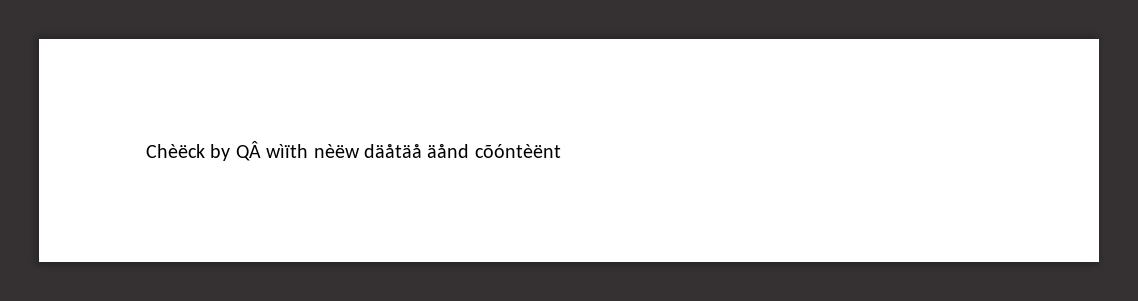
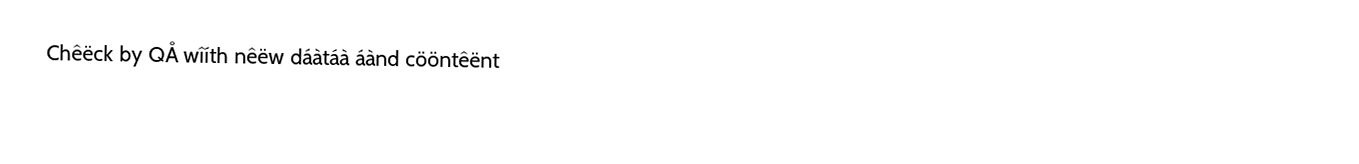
[146,141,561,161] Chèëck by QÂ wìïth nèëw däåtäå äånd cõóntèënt -> [46,40,500,68] Chêëck by QÅ wîíth nêëw dáàtáà áànd cööntêënt

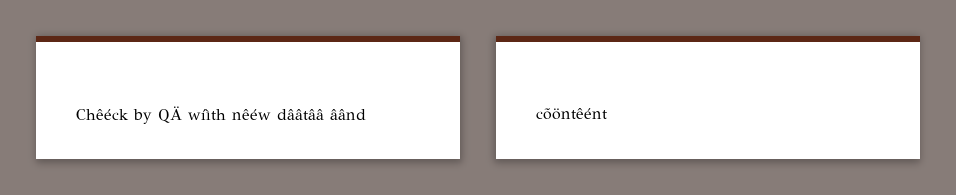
[46,40,500,68] Chêëck by QÅ wîíth nêëw dáàtáà áànd cööntêënt -> [76,106,607,124] Chêéck by QÄ wíìth nêéw dââtââ âând cõöntêént

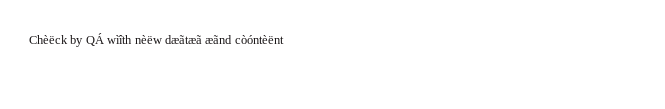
[76,106,607,124] Chêéck by QÄ wíìth nêéw dââtââ âând cõöntêént -> [29,33,284,47] Chèëck by QÁ wìîth nèëw dæãtæã æãnd còóntèënt

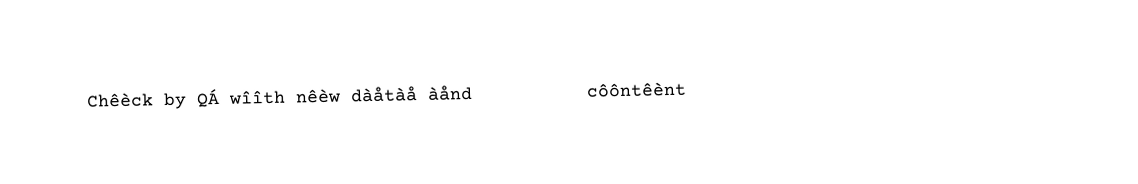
[29,35,68,44] Chèëck -> [86,92,154,108] Chêèck
[107,35,284,44] wìîth nèëw dæãtæã æãnd còóntèënt -> [228,81,687,105] wîîth nêèw dàåtàå àånd côôntêènt

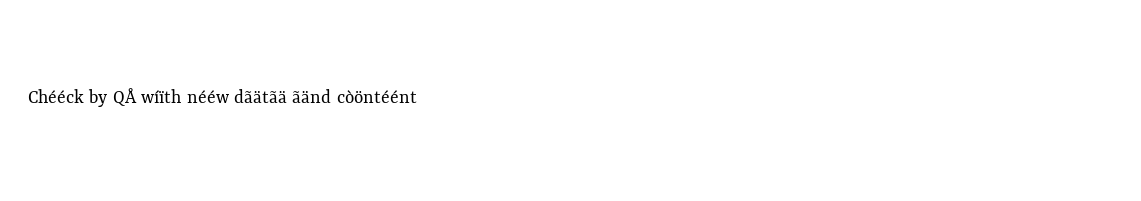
[86,81,687,110] Chêèck by QÁ wîîth nêèw dàåtàå àånd côôntêènt -> [28,88,417,107] Chééck by QÅ wíïth nééw dãätãä ãänd còöntéént

